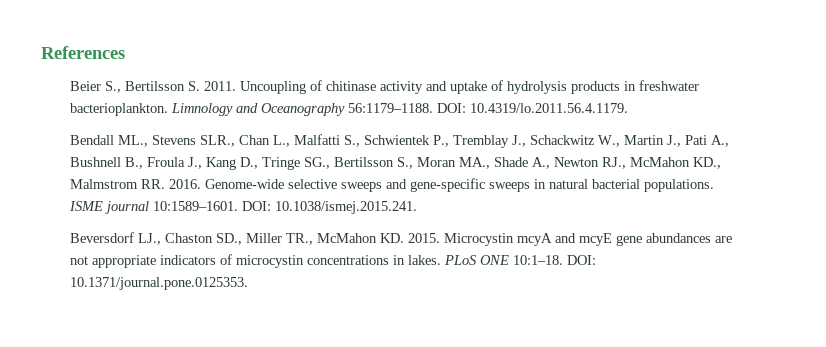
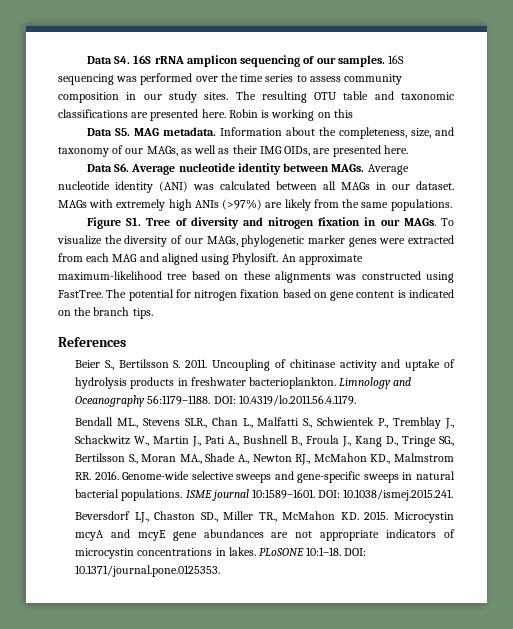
(41, 52) none -> [86,55,405,67] [58,73,403,85] [58,91,455,103] [58,109,353,121] [86,127,454,139] [58,145,408,157] [86,163,409,175] [58,181,454,193] [58,199,452,211] [86,217,454,229] [57,235,454,247] [58,253,363,265] [58,271,454,283] [58,289,454,301] [58,307,153,319] Data S4. 16S rRNA amplicon sequencing of our samples. 16S sequencing was performed over the time series to assess community composition in our study sites. The resulting OTU table and taxonomic classifications are presented here. Robin is working on this // Data S5. MAG metadata. Information about the completeness, size, and taxonomy of our MAGs, as well as their IMG OIDs, are presented here. // Data S6. Average nucleotide identity between MAGs. Average nucleotide identity (ANI) was calculated between all MAGs in our dataset. MAGs with extremely high ANIs (>97%) are likely from the same populations. // Figure S1. Tree of diversity and nitrogen fixation in our MAGs. To visualize the diversity of our MAGs, phylogenetic marker genes were extracted from each MAG and aligned using Phylosift. An approximate maximum-likelihood tree based on these alignments was constructed using FastTree. The potential for nitrogen fixation based on gene content is indicated on the branch tips. //
[443,255,509,265] PLoS ONE -> [258,548,304,556] PLoSONE

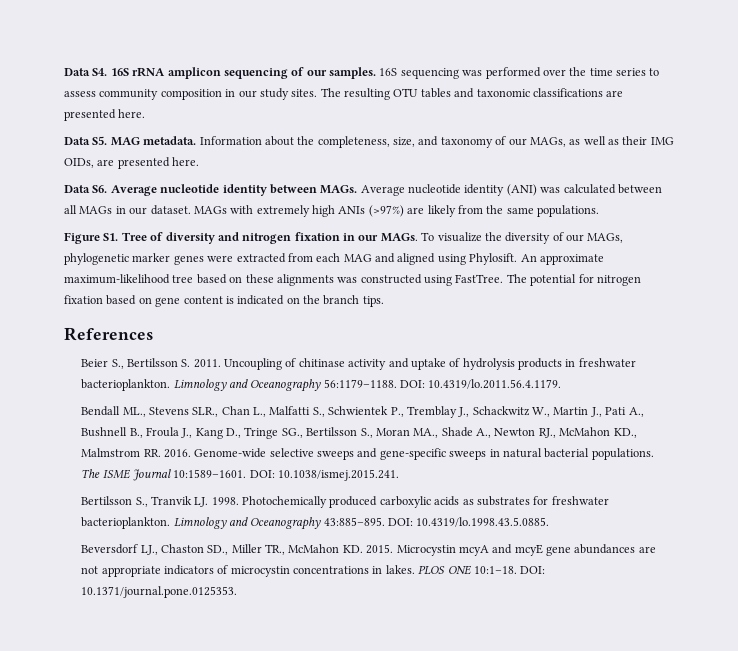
[343,91,369,100] table -> [420,88,451,98] tables
[228,109,353,121] Robin is working on this -> (146, 113) none
[185,489,249,501] ISME journal -> [81,469,171,481] The ISME Journal
(454, 495) none -> [81,496,609,508] [81,517,550,530] // Bertilsson S., Tranvik LJ. 1998. Photochemically produced carboxylic acids as substrates for freshwater bacterioplankton. Limnology and Oceanography 43:885–895. DOI: 10.4319/lo.1998.43.5.0885.
[258,548,304,556] PLoSONE -> [418,565,471,575] PLOS ONE

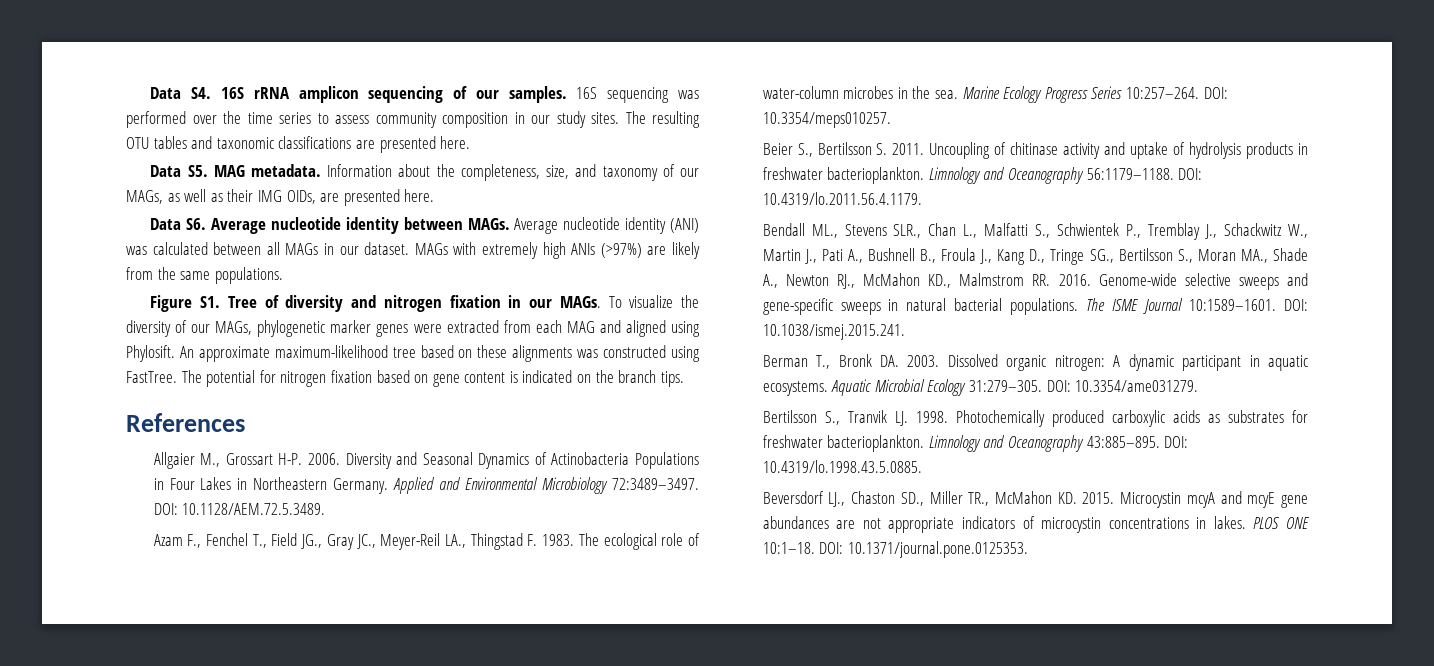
(153, 334) none -> [153,452,700,469] [153,477,699,494] [153,503,326,515] [153,533,700,550] [762,86,1228,103] [762,112,891,128] // Allgaier M., Grossart H-P. 2006. Diversity and Seasonal Dynamics of Actinobacteria Populations in Four Lakes in Northeastern Germany. Applied and Environmental Microbiology 72:3489–3497. DOI: 10.1128/AEM.72.5.3489. // Azam F., Fenchel T., Field JG., Gray JC., Meyer-Reil LA., Thingstad F. 1983. The ecological role of water-column microbes in the sea. Marine Ecology Progress Series 10:257–264. DOI: 10.3354/meps010257.
(400, 475) none -> [762,354,1308,371] [762,379,1199,396] // Berman T., Bronk DA. 2003. Dissolved organic nitrogen: A dynamic participant in aquatic ecosystems. Aquatic Microbial Ecology 31:279–305. DOI: 10.3354/ame031279.

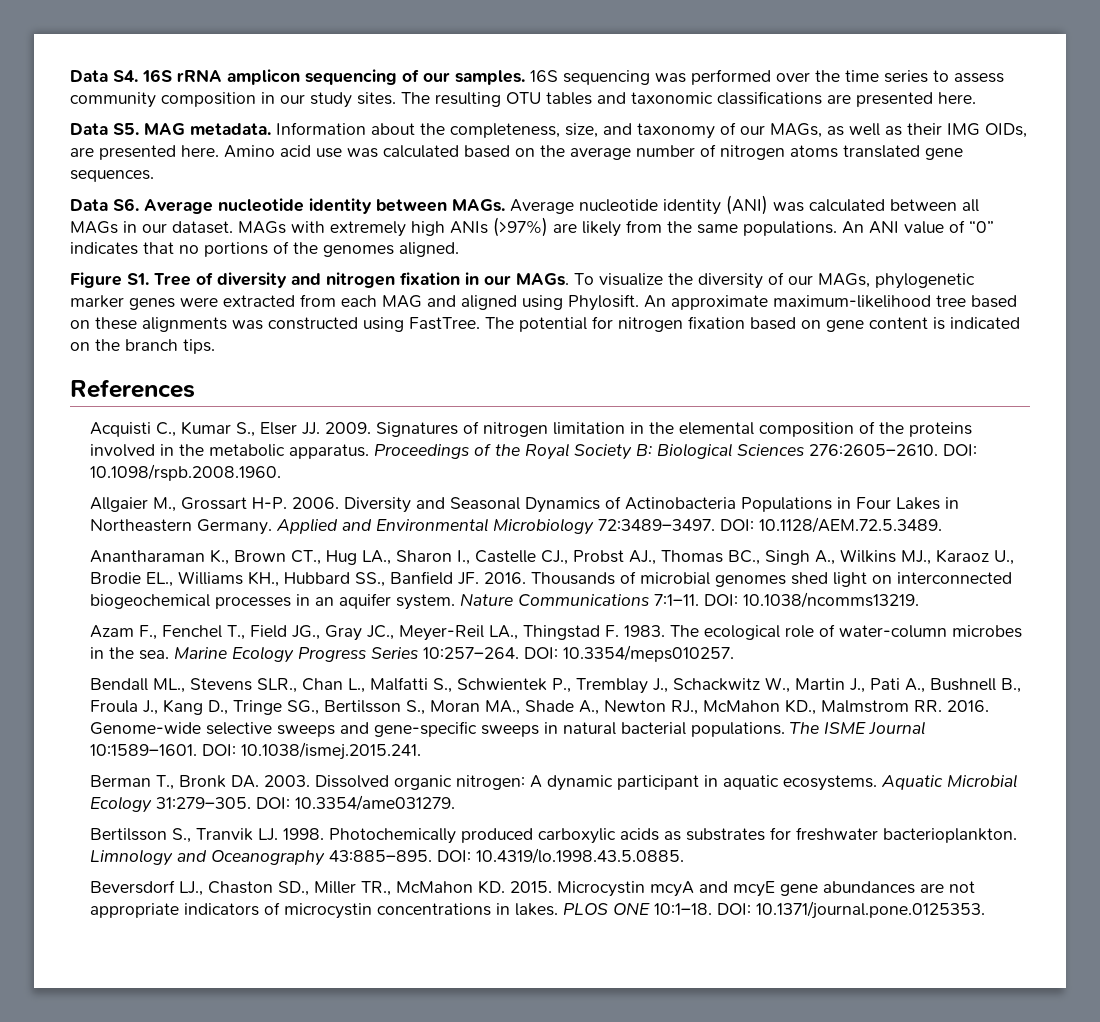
(435, 195) none -> [224,144,963,160] [70,170,154,182] Amino acid use was calculated based on the average number of nitrogen atoms translated gene sequences.
(283, 275) none -> [842,220,994,234] [70,241,459,257] An ANI value of “0” indicates that no portions of the genomes aligned.
(245, 422) none -> [89,421,972,437] [89,443,977,460] [89,464,281,481] // Acquisti C., Kumar S., Elser JJ. 2009. Signatures of nitrogen limitation in the elemental composition of the proteins involved in the metabolic apparatus. Proceedings of the Royal Society B: Biological Sciences 276:2605–2610. DOI: 10.1098/rspb.2008.1960.
(326, 509) none -> [89,549,1014,565] [89,571,1012,587] [89,592,919,610] // Anantharaman K., Brown CT., Hug LA., Sharon I., Castelle CJ., Probst AJ., Thomas BC., Singh A., Wilkins MJ., Karaoz U., Brodie EL., Williams KH., Hubbard SS., Banfield JF. 2016. Thousands of microbial genomes shed light on interconnected biogeochemical processes in an aquifer system. Nature Communications 7:1–11. DOI: 10.1038/ncomms13219.
[762,142,1308,159] [762,167,1203,184] [762,192,922,205] // Beier S., Bertilsson S. 2011. Uncoupling of chitinase activity and uptake of hydrolysis products in freshwater bacterioplankton. Limnology and Oceanography 56:1179–1188. DOI: 10.4319/lo.2011.56.4.1179. -> (734, 653) none

